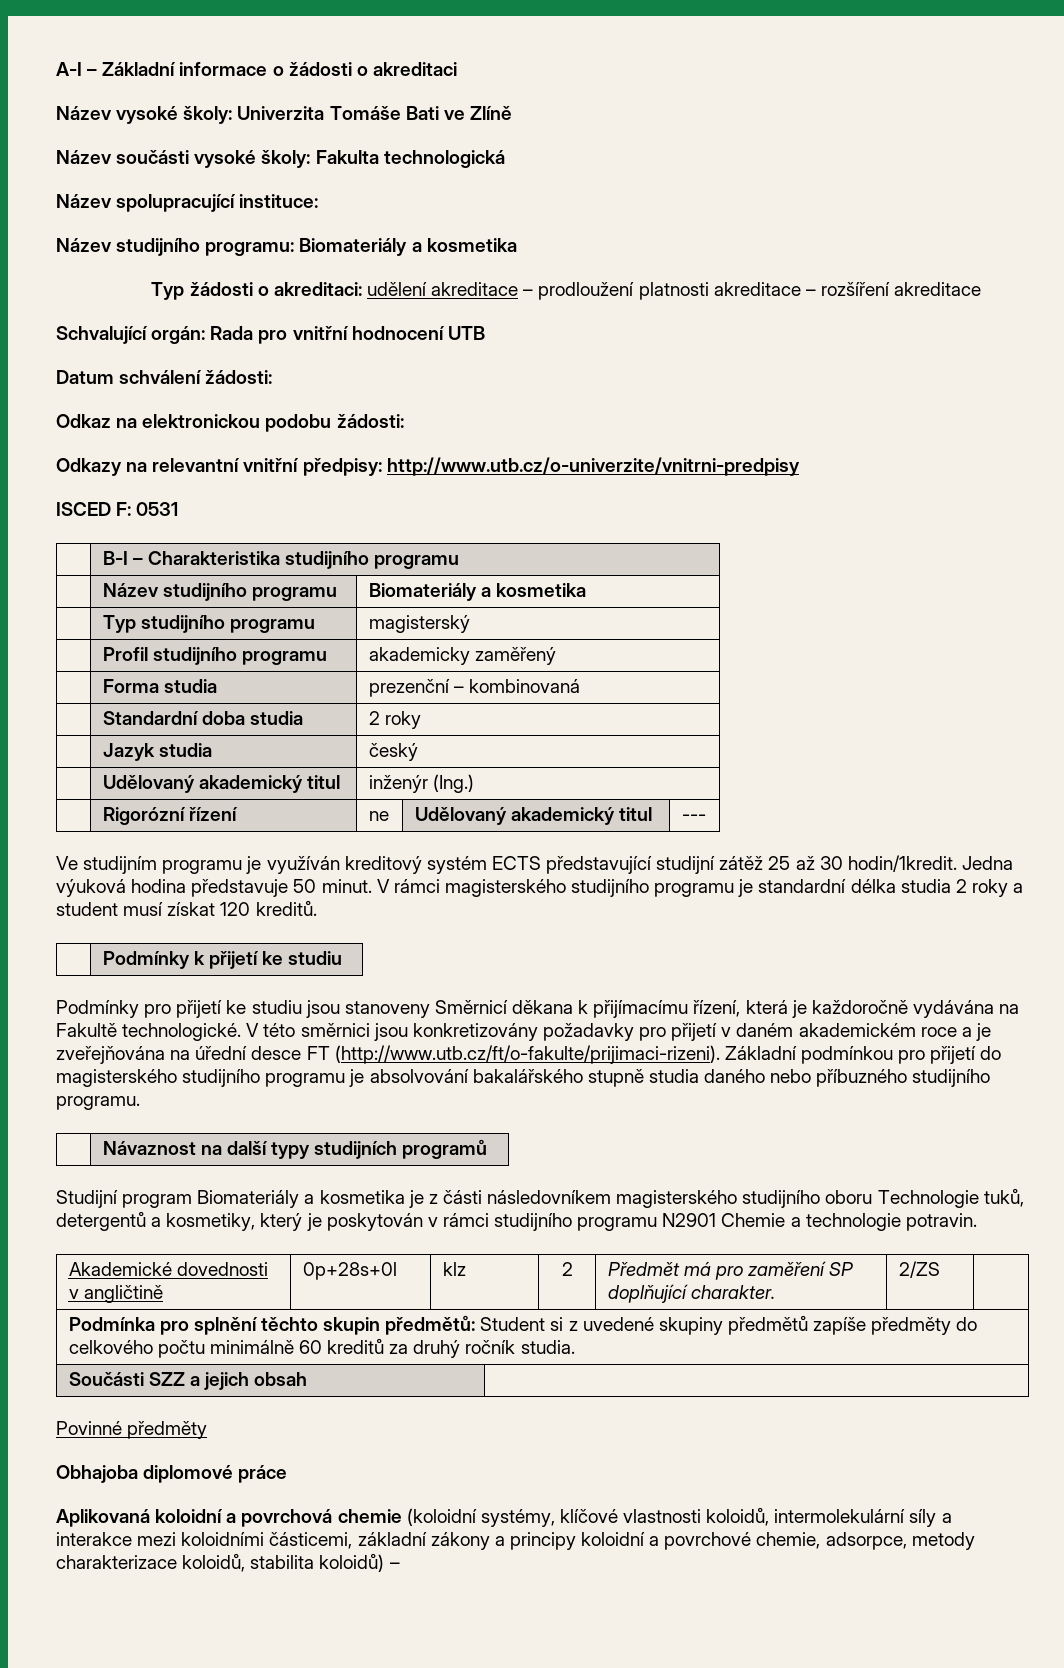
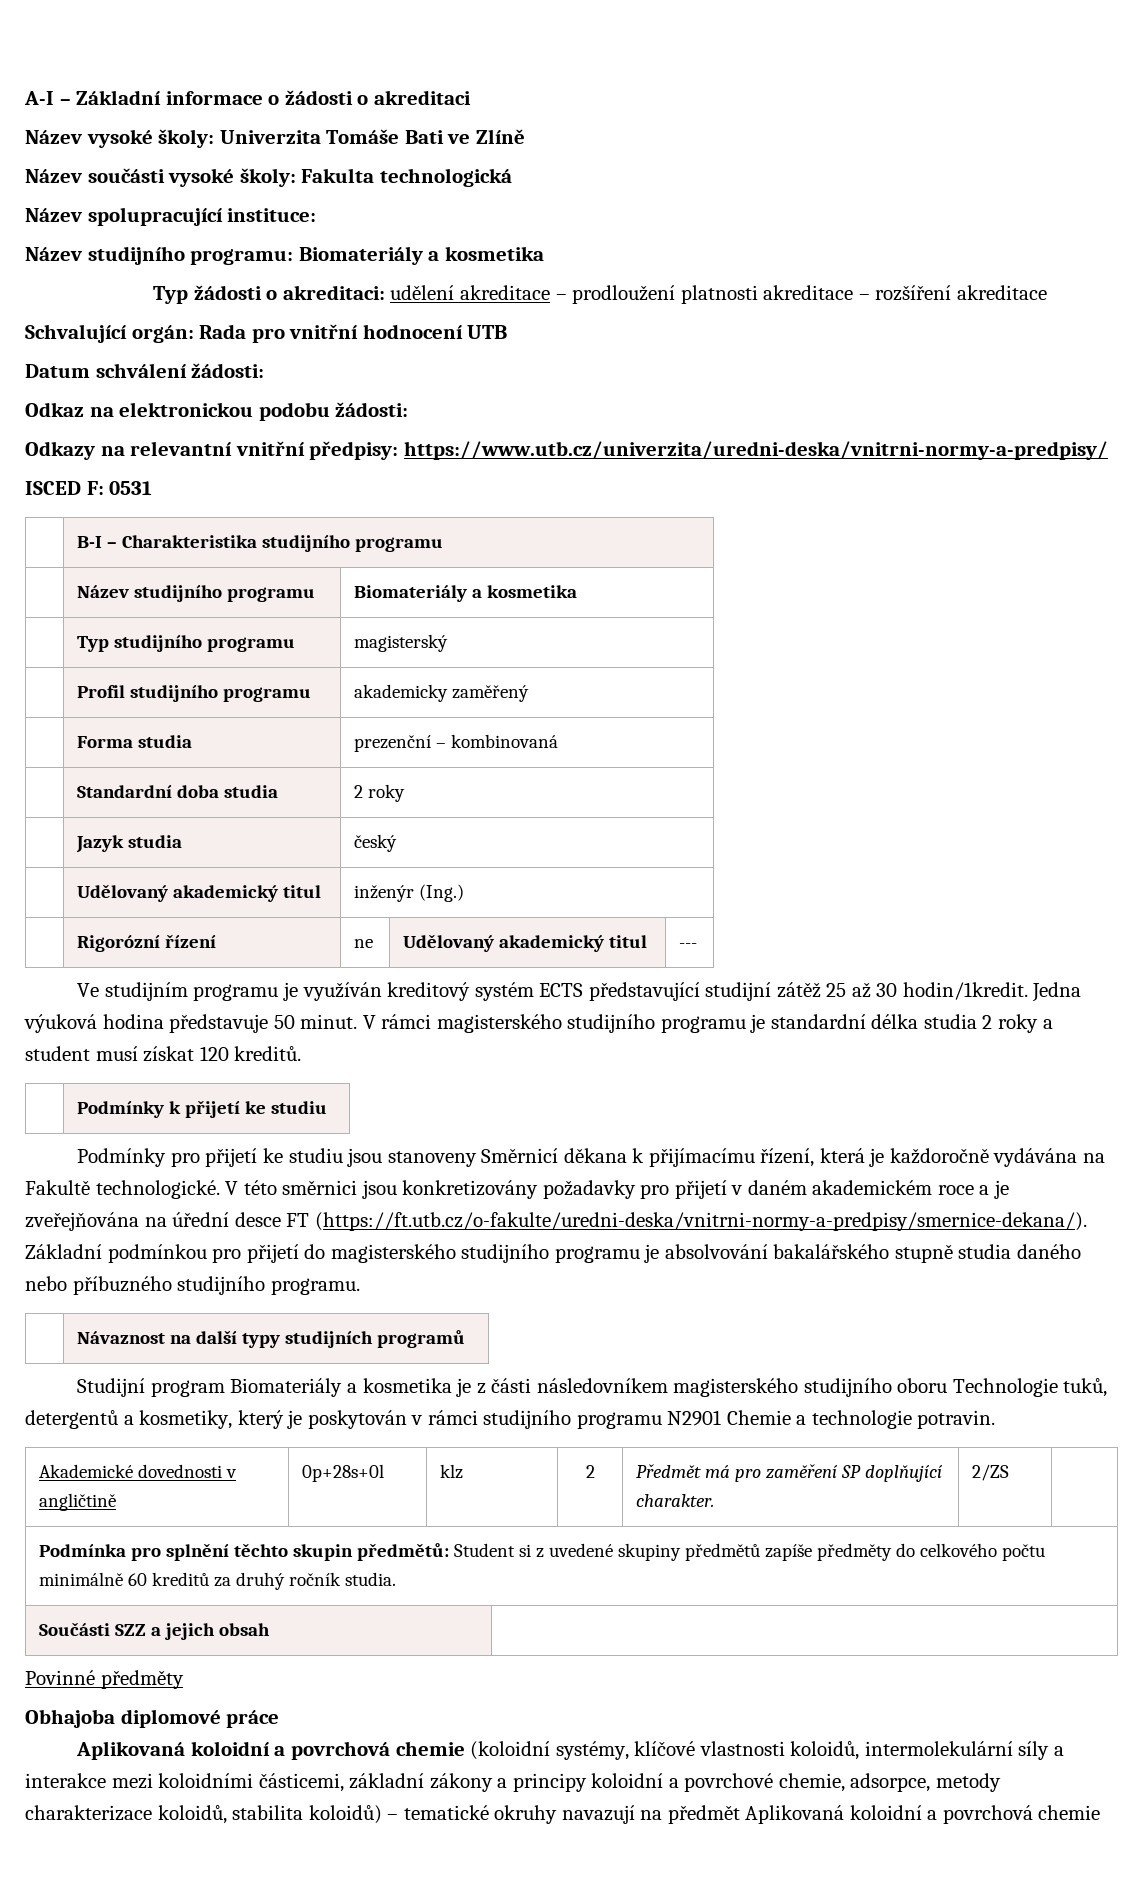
[386,457,800,476] http://www.utb.cz/o-univerzite/vnitrni-predpisy -> [403,441,1108,460] https://www.utb.cz/univerzita/uredni-deska/vnitrni-normy-a-predpisy/
[334,1045,720,1064] (http://www.utb.cz/ft/o-fakulte/prijimaci-rizeni). -> [314,1212,1087,1231] (https://ft.utb.cz/o-fakulte/uredni-deska/vnitrni-normy-a-predpisy/smernice-dekana/).
(400, 1565) none -> [403,1805,1101,1824] tematické okruhy navazují na předmět Aplikovaná koloidní a povrchová chemie

